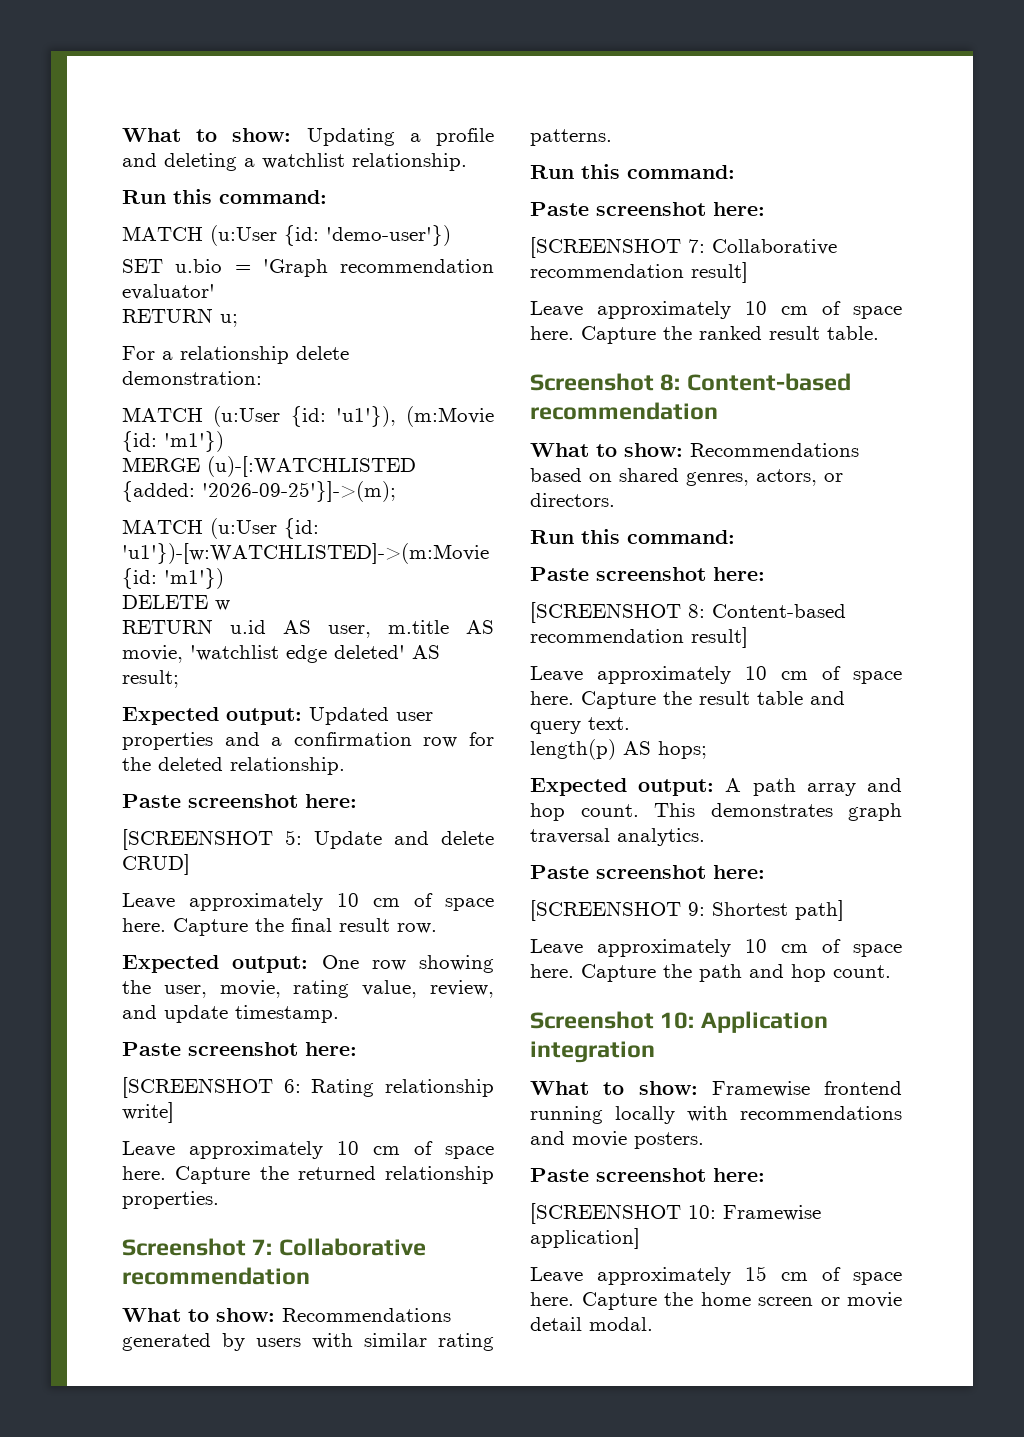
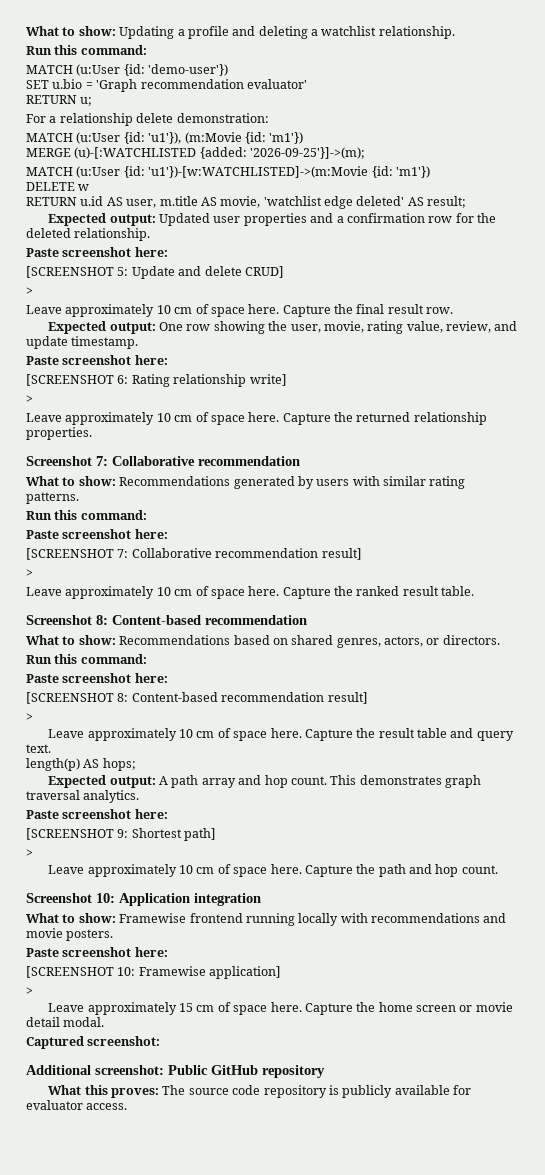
(190, 864) none -> [26,287,33,295] // >
(174, 1112) none -> [26,395,33,403] // >
(748, 272) none -> [26,569,33,577] // >
(748, 637) none -> [26,713,33,721] // >
(844, 910) none -> [26,849,33,857] // >
(640, 1238) none -> [26,987,33,995] // >
(653, 1324) none -> [26,1036,161,1049] [26,1065,325,1078] [48,1085,472,1098] [26,1100,128,1110] // Captured screenshot: // Additional screenshot: Public GitHub repository // What this proves: The source code repository is publicly available for evaluator access.

